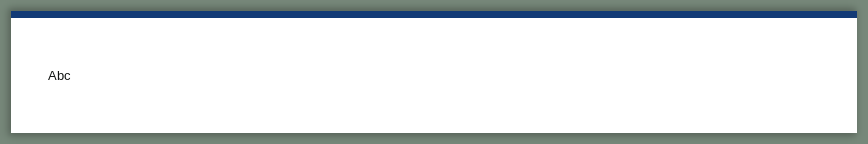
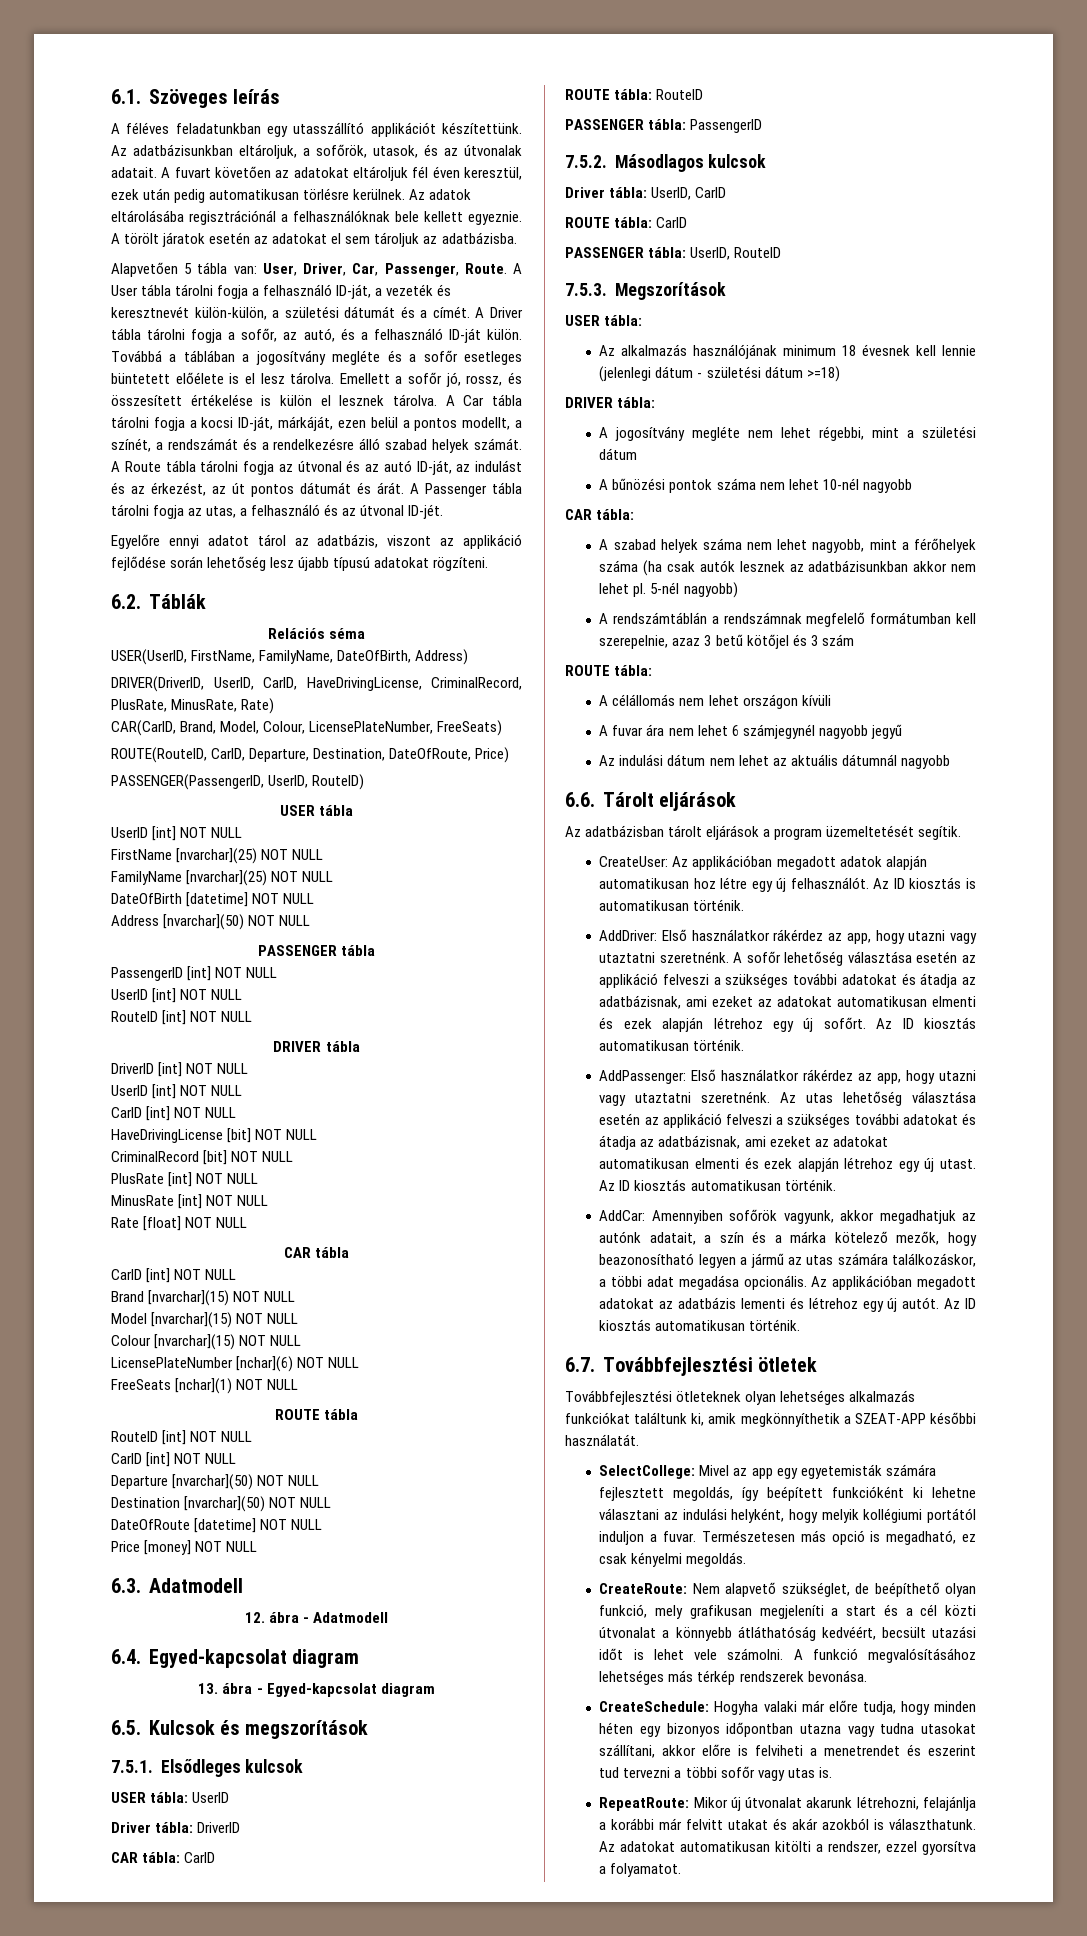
[48,71,71,80] Abc -> [111,89,280,108] [111,122,522,137] [111,144,522,159] [111,166,522,181] [111,188,472,203] [111,210,522,225] [111,232,517,247] [111,262,522,277] [111,284,452,299] [111,306,523,320] [111,328,523,343] [111,350,523,365] [111,372,522,387] [111,394,522,406] [111,416,522,431] [111,438,523,453] [111,460,522,475] [111,482,522,497] [111,504,444,519] [111,534,522,549] [111,556,489,571] [111,594,206,609] [267,628,366,639] [111,649,469,665] [111,676,522,692] [111,698,275,714] [111,720,503,736] [111,747,510,763] [111,774,365,790] [279,805,354,816] [111,826,243,841] [111,848,324,864] [111,870,334,886] [111,892,315,907] [111,914,311,930] [257,945,376,956] [111,966,278,981] [111,988,243,1003] [111,1010,253,1025] [273,1041,360,1052] [111,1062,249,1077] [111,1084,243,1099] [111,1106,237,1121] [111,1128,318,1143] [111,1150,294,1165] [111,1172,259,1187] [111,1194,269,1209] [111,1216,248,1231] [283,1247,350,1258] [111,1268,237,1283] [111,1290,296,1306] [111,1312,299,1328] [111,1334,302,1350] [111,1356,360,1372] [111,1378,299,1394] [274,1409,359,1420] [111,1430,253,1445] [111,1452,237,1467] [111,1474,320,1490] [111,1496,332,1512] [111,1518,323,1533] [111,1540,258,1555] [111,1578,243,1593] [244,1612,389,1623] [111,1649,359,1668] [198,1683,435,1697] [111,1720,369,1739] [111,1759,304,1777] [111,1792,230,1803] [111,1822,241,1833] [111,1852,216,1863] [565,89,704,100] [565,119,763,133] [565,154,767,172] [565,187,727,200] [565,217,688,228] [565,247,782,260] [565,282,726,300] [565,315,643,326] [599,344,976,359] [599,366,840,382] [565,397,656,408] [599,426,976,441] [599,448,638,460] [599,478,912,493] [565,509,635,520] [599,538,976,553] [599,560,976,576] [599,582,738,598] [599,612,976,627] [599,634,854,649] [565,665,653,676] [599,694,831,709] [599,724,902,739] [599,754,950,769] [565,792,736,811] [565,825,962,840] [599,855,927,870] [599,877,976,892] [599,899,745,911] [599,929,977,944] [599,951,976,966] [599,973,976,988] [599,995,976,1009] [599,1017,976,1032] [599,1039,745,1051] [599,1069,976,1084] [599,1091,976,1106] [599,1113,976,1128] [599,1135,888,1150] [599,1157,976,1172] [599,1179,836,1191] [599,1209,976,1224] [599,1231,977,1246] [599,1253,976,1268] [599,1275,976,1290] [599,1297,977,1312] [599,1319,801,1331] [565,1357,817,1376] [565,1390,916,1405] [565,1412,976,1427] [565,1434,639,1446] [599,1464,936,1479] [599,1486,976,1501] [599,1508,976,1523] [599,1530,976,1545] [599,1552,747,1567] [599,1582,976,1597] [599,1604,977,1619] [599,1626,976,1641] [599,1648,976,1663] [599,1670,867,1685] [599,1700,976,1715] [599,1722,976,1737] [599,1744,976,1758] [599,1766,832,1781] [599,1796,976,1811] [599,1818,976,1830] [599,1841,976,1855] [599,1863,682,1877] 6.1. Szöveges leírás // A féléves feladatunkban egy utasszállító applikációt készítettünk. Az adatbázisunkban eltároljuk, a sofőrök, utasok, és az útvonalak adatait. A fuvart követően az adatokat eltároljuk fél éven keresztül, ezek után pedig automatikusan törlésre kerülnek. Az adatok eltárolásába regisztrációnál a felhasználóknak bele kellett egyeznie. A törölt járatok esetén az adatokat el sem tároljuk az adatbázisba. // Alapvetően 5 tábla van: User, Driver, Car, Passenger, Route. A User tábla tárolni fogja a felhasználó ID-ját, a vezeték és keresztnevét külön-külön, a születési dátumát és a címét. A Driver tábla tárolni fogja a sofőr, az autó, és a felhasználó ID-ját külön. Továbbá a táblában a jogosítvány megléte és a sofőr esetleges büntetett előélete is el lesz tárolva. Emellett a sofőr jó, rossz, és összesített értékelése is külön el lesznek tárolva. A Car tábla tárolni fogja a kocsi ID-ját, márkáját, ezen belül a pontos modellt, a színét, a rendszámát és a rendelkezésre álló szabad helyek számát. A Route tábla tárolni fogja az útvonal és az autó ID-ját, az indulást és az érkezést, az út pontos dátumát és árát. A Passenger tábla tárolni fogja az utas, a felhasználó és az útvonal ID-jét. // Egyelőre ennyi adatot tárol az adatbázis, viszont az applikáció fejlődése során lehetőség lesz újabb típusú adatokat rögzíteni. // 6.2. Táblák // Relációs séma // USER(UserID, FirstName, FamilyName, DateOfBirth, Address) // DRIVER(DriverID, UserID, CarID, HaveDrivingLicense, CriminalRecord, PlusRate, MinusRate, Rate) // CAR(CarID, Brand, Model, Colour, LicensePlateNumber, FreeSeats) // ROUTE(RouteID, CarID, Departure, Destination, DateOfRoute, Price) // PASSENGER(PassengerID, UserID, RouteID) // USER tábla // UserID [int] NOT NULL // FirstName [nvarchar](25) NOT NULL // FamilyName [nvarchar](25) NOT NULL // DateOfBirth [datetime] NOT NULL // Address [nvarchar](50) NOT NULL // PASSENGER tábla // PassengerID [int] NOT NULL // UserID [int] NOT NULL // RouteID [int] NOT NULL // DRIVER tábla // DriverID [int] NOT NULL // UserID [int] NOT NULL // CarID [int] NOT NULL // HaveDrivingLicense [bit] NOT NULL // CriminalRecord [bit] NOT NULL // PlusRate [int] NOT NULL // MinusRate [int] NOT NULL // Rate [float] NOT NULL // CAR tábla // CarID [int] NOT NULL // Brand [nvarchar](15) NOT NULL // Model [nvarchar](15) NOT NULL // Colour [nvarchar](15) NOT NULL // LicensePlateNumber [nchar](6) NOT NULL // FreeSeats [nchar](1) NOT NULL // ROUTE tábla // RouteID [int] NOT NULL // CarID [int] NOT NULL // Departure [nvarchar](50) NOT NULL // Destination [nvarchar](50) NOT NULL // DateOfRoute [datetime] NOT NULL // Price [money] NOT NULL // 6.3. Adatmodell // 12. ábra - Adatmodell // 6.4. Egyed-kapcsolat diagram // 13. ábra - Egyed-kapcsolat diagram // 6.5. Kulcsok és megszorítások // 7.5.1. Elsődleges kulcsok // USER tábla: UserID // Driver tábla: DriverID // CAR tábla: CarID // ROUTE tábla: RouteID // PASSENGER tábla: PassengerID // 7.5.2. Másodlagos kulcsok // Driver tábla: UserID, CarID // ROUTE tábla: CarID // PASSENGER tábla: UserID, RouteID // 7.5.3. Megszorítások // USER tábla: // Az alkalmazás használójának minimum 18 évesnek kell lennie (jelenlegi dátum - születési dátum >=18) // DRIVER tábla: // A jogosítvány megléte nem lehet régebbi, mint a születési dátum // A bűnözési pontok száma nem lehet 10-nél nagyobb // CAR tábla: // A szabad helyek száma nem lehet nagyobb, mint a férőhelyek száma (ha csak autók lesznek az adatbázisunkban akkor nem lehet pl. 5-nél nagyobb) // A rendszámtáblán a rendszámnak megfelelő formátumban kell szerepelnie, azaz 3 betű kötőjel és 3 szám // ROUTE tábla: // A célállomás nem lehet országon kívüli // A fuvar ára nem lehet 6 számjegynél nagyobb jegyű // Az indulási dátum nem lehet az aktuális dátumnál nagyobb // 6.6. Tárolt eljárások // Az adatbázisban tárolt eljárások a program üzemeltetését segítik. // CreateUser: Az applikációban megadott adatok alapján automatikusan hoz létre egy új felhasználót. Az ID kiosztás is automatikusan történik. // AddDriver: Első használatkor rákérdez az app, hogy utazni vagy utaztatni szeretnénk. A sofőr lehetőség választása esetén az applikáció felveszi a szükséges további adatokat és átadja az adatbázisnak, ami ezeket az adatokat automatikusan elmenti és ezek alapján létrehoz egy új sofőrt. Az ID kiosztás automatikusan történik. // AddPassenger: Első használatkor rákérdez az app, hogy utazni vagy utaztatni szeretnénk. Az utas lehetőség választása esetén az applikáció felveszi a szükséges további adatokat és átadja az adatbázisnak, ami ezeket az adatokat automatikusan elmenti és ezek alapján létrehoz egy új utast. Az ID kiosztás automatikusan történik. // AddCar: Amennyiben sofőrök vagyunk, akkor megadhatjuk az autónk adatait, a szín és a márka kötelező mezők, hogy beazonosítható legyen a jármű az utas számára találkozáskor, a többi adat megadása opcionális. Az applikációban megadott adatokat az adatbázis lementi és létrehoz egy új autót. Az ID kiosztás automatikusan történik. // 6.7. Továbbfejlesztési ötletek // Továbbfejlesztési ötleteknek olyan lehetséges alkalmazás funkciókat találtunk ki, amik megkönnyíthetik a SZEAT-APP későbbi használatát. // SelectCollege: Mivel az app egy egyetemisták számára fejlesztett megoldás, így beépített funkcióként ki lehetne választani az indulási helyként, hogy melyik kollégiumi portától induljon a fuvar. Természetesen más opció is megadható, ez csak kényelmi megoldás. // CreateRoute: Nem alapvető szükséglet, de beépíthető olyan funkció, mely grafikusan megjeleníti a start és a cél közti útvonalat a könnyebb átláthatóság kedvéért, becsült utazási időt is lehet vele számolni. A funkció megvalósításához lehetséges más térkép rendszerek bevonása. // CreateSchedule: Hogyha valaki már előre tudja, hogy minden héten egy bizonyos időpontban utazna vagy tudna utasokat szállítani, akkor előre is felviheti a menetrendet és eszerint tud tervezni a többi sofőr vagy utas is. // RepeatRoute: Mikor új útvonalat akarunk létrehozni, felajánlja a korábbi már felvitt utakat és akár azokból is választhatunk. Az adatokat automatikusan kitölti a rendszer, ezzel gyorsítva a folyamatot.

